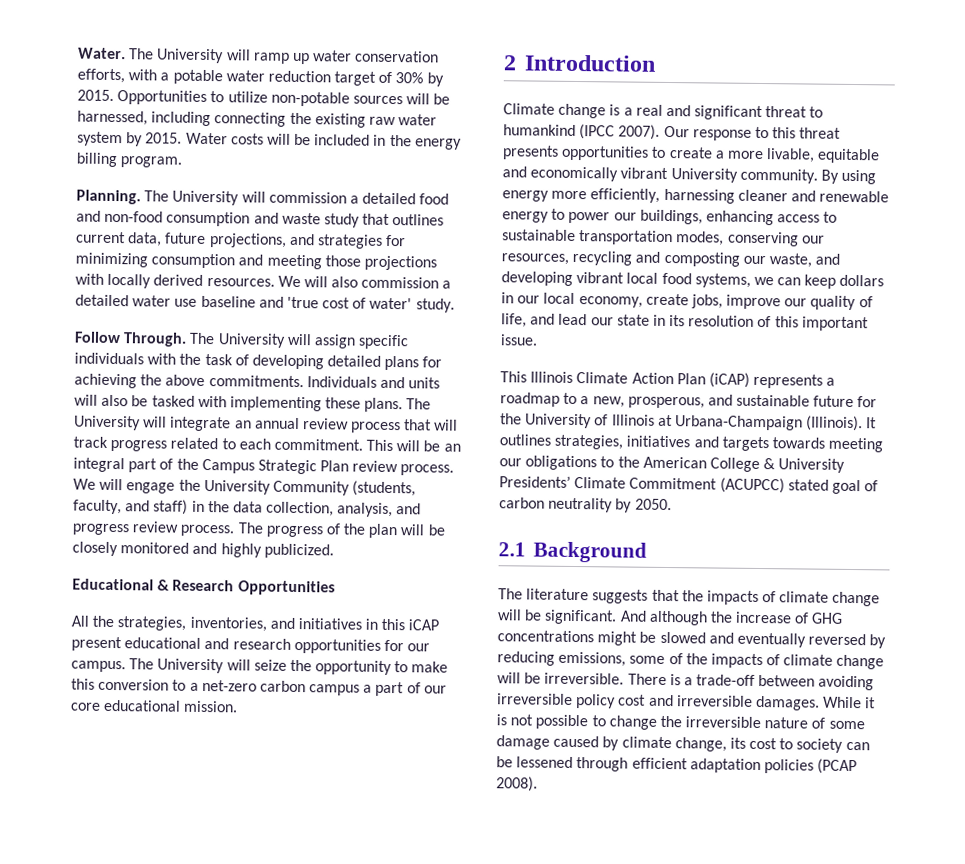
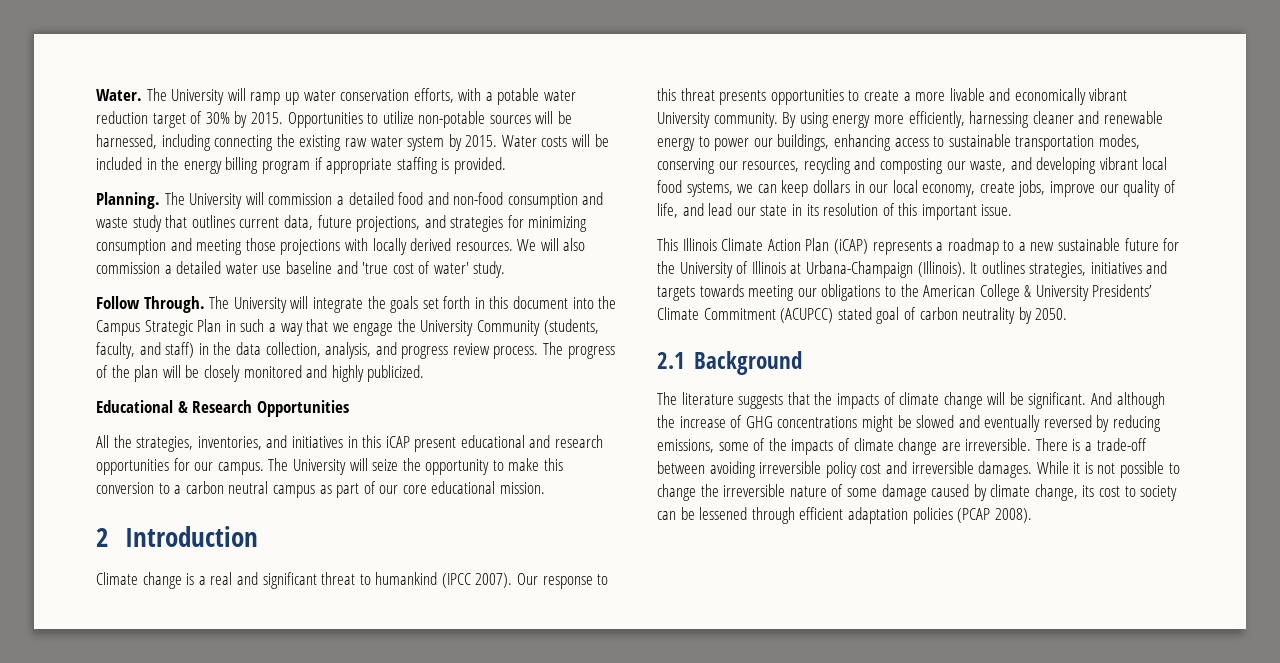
[120,156,183,168] program. -> [261,157,506,174] program if appropriate staffing is provided.
[313,334,410,350] [74,352,443,371] [74,373,441,389] [74,394,432,413] [74,415,459,434] [73,436,461,452] [73,457,455,476] [73,478,124,491] assign specific individuals with the task of developing detailed plans for achieving the above commitments. Individuals and units will also be tasked with implementing these plans. The University will integrate an annual review process that will track progress related to each commitment. This will be an integral part of the Campus Strategic Plan review process. We will -> [312,296,617,313] [96,319,349,336] integrate the goals set forth in this document into the Campus Strategic Plan in such a way that we
[201,679,373,696] net-zero carbon campus a -> [185,481,332,498] carbon neutral campus as
[766,148,881,164] livable, equitable -> [949,88,985,101] livable
[592,394,733,409] new, prosperous, and -> [1030,242,1055,251] new
[497,672,542,684] will be -> [941,442,961,451] are

